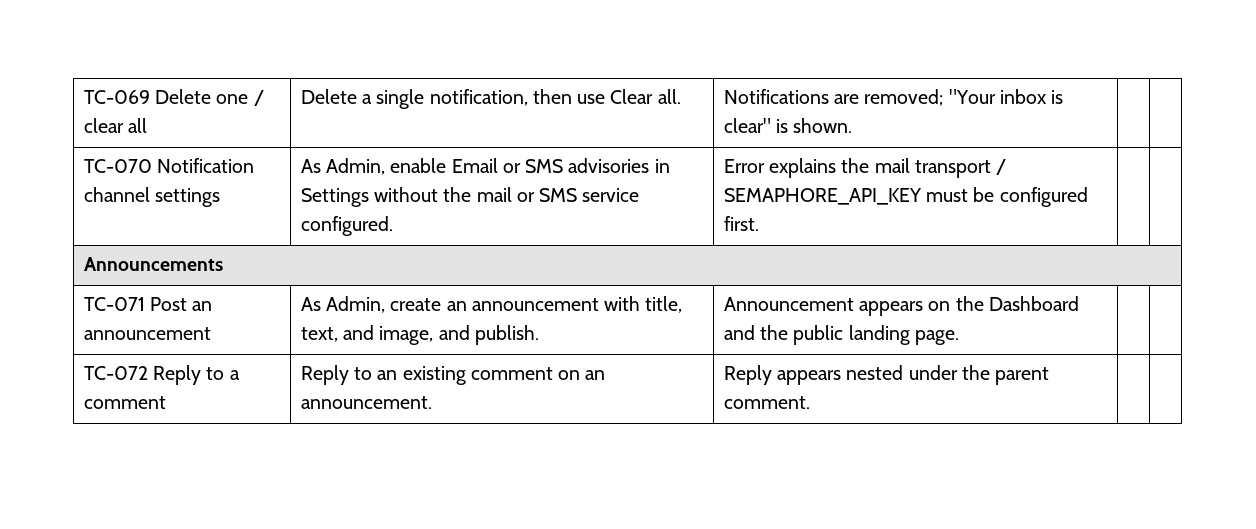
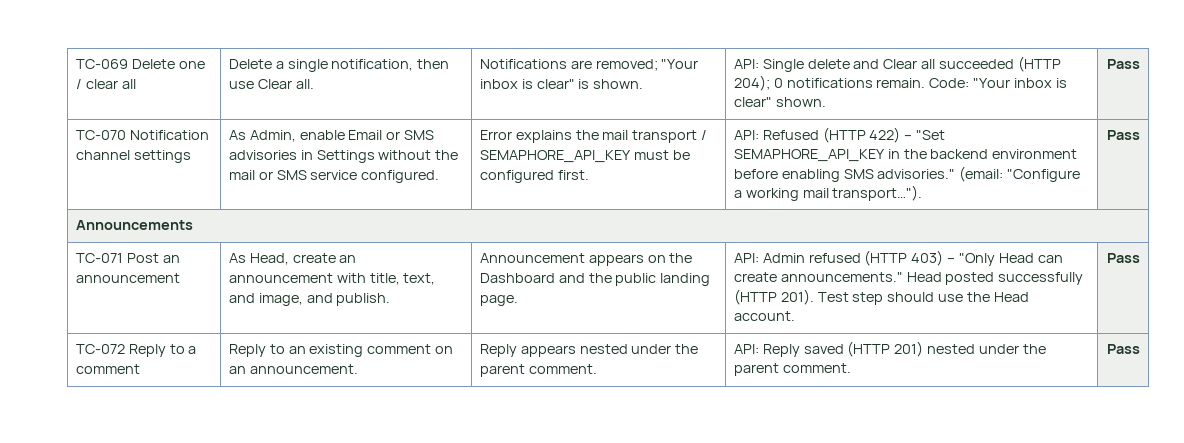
(853, 125) | -> [733,56,1062,72] [733,75,1068,91] [733,97,826,107] [1106,59,1140,69] API: Single delete and Clear all succeeded (HTTP 204); 0 notifications remain. Code: "Your inbox is clear" shown. | Pass
(759, 223) | -> [733,127,946,143] [733,149,1078,162] [733,166,1081,182] [733,185,923,201] [1106,130,1140,140] API: Refused (HTTP 422) – "Set SEMAPHORE_API_KEY in the backend environment before enabling SMS advisories." (email: "Configure a working mail transport…"). | Pass
[326,296,386,313] Admin, -> [249,253,289,265] Head,
(959, 337) | -> [733,250,1064,266] [733,272,1084,285] [733,289,1030,305] [733,311,795,321] [1106,253,1140,263] API: Admin refused (HTTP 403) – "Only Head can create announcements." Head posted successfully (HTTP 201). Test step should use the Head account. | Pass
(810, 402) | -> [733,341,1047,357] [733,363,851,376] [1106,344,1140,354] API: Reply saved (HTTP 201) nested under the parent comment. | Pass

